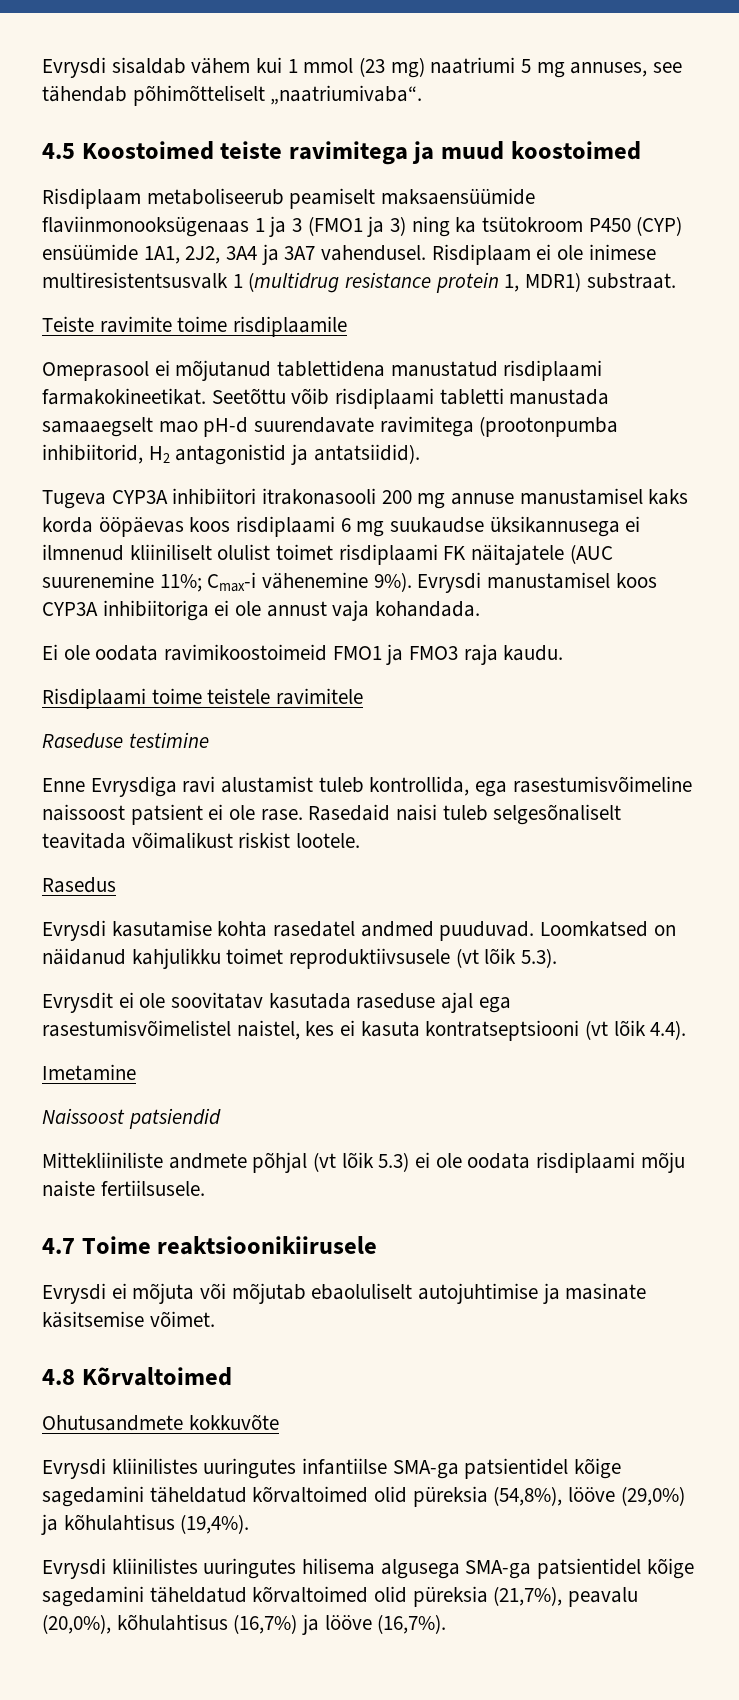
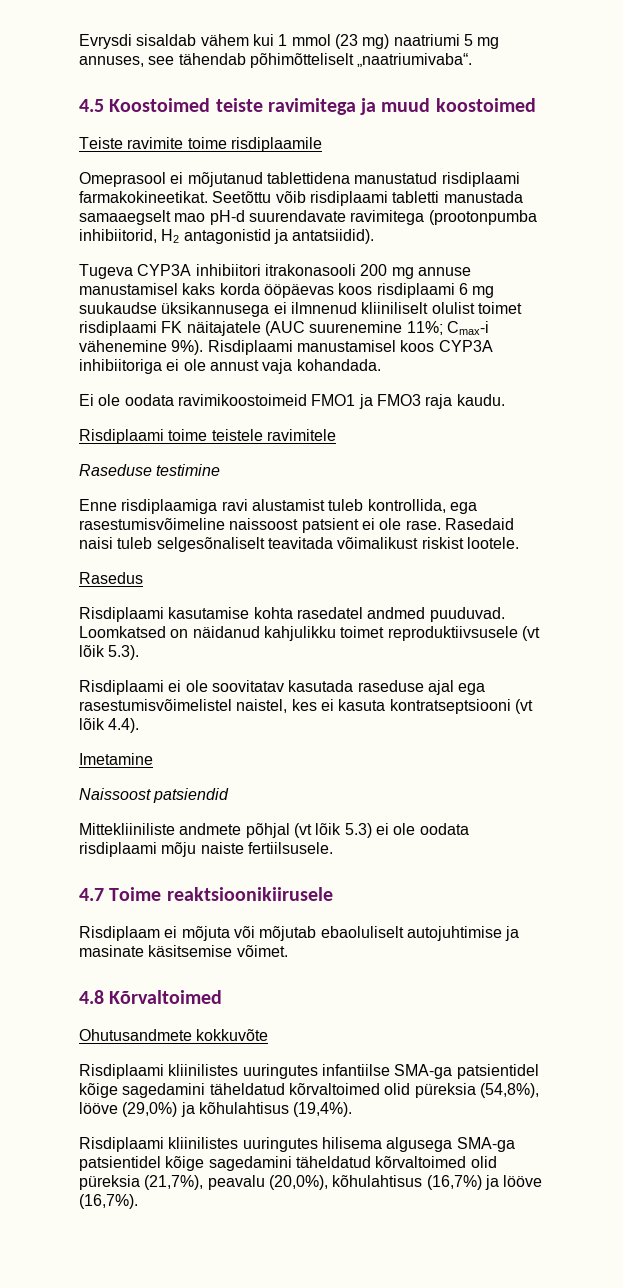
[42,188,536,209] [42,216,683,237] [42,244,656,265] [42,272,676,293] // Risdiplaam metaboliseerub peamiselt maksaensüümide flaviinmonooksügenaas 1 ja 3 (FMO1 ja 3) ning ka tsütokroom P450 (CYP) ensüümide 1A1, 2J2, 3A4 ja 3A7 vahendusel. Risdiplaam ei ole inimese multiresistentsusvalk 1 (multidrug resistance protein 1, MDR1) substraat. -> (536, 105) none
[417,572,482,593] Evrysdi -> [207,340,293,355] Risdiplaami
[90,776,177,797] Evrysdiga -> [121,499,218,514] risdiplaamiga
[42,920,106,941] Evrysdi -> [79,607,164,622] Risdiplaami
[42,992,113,1013] Evrysdit -> [79,680,164,695] Risdiplaami
[42,1283,106,1304] Evrysdi -> [79,926,160,941] Risdiplaam
[42,1458,106,1479] Evrysdi -> [79,1064,164,1079] Risdiplaami
[42,1558,106,1579] Evrysdi -> [79,1137,164,1152] Risdiplaami

